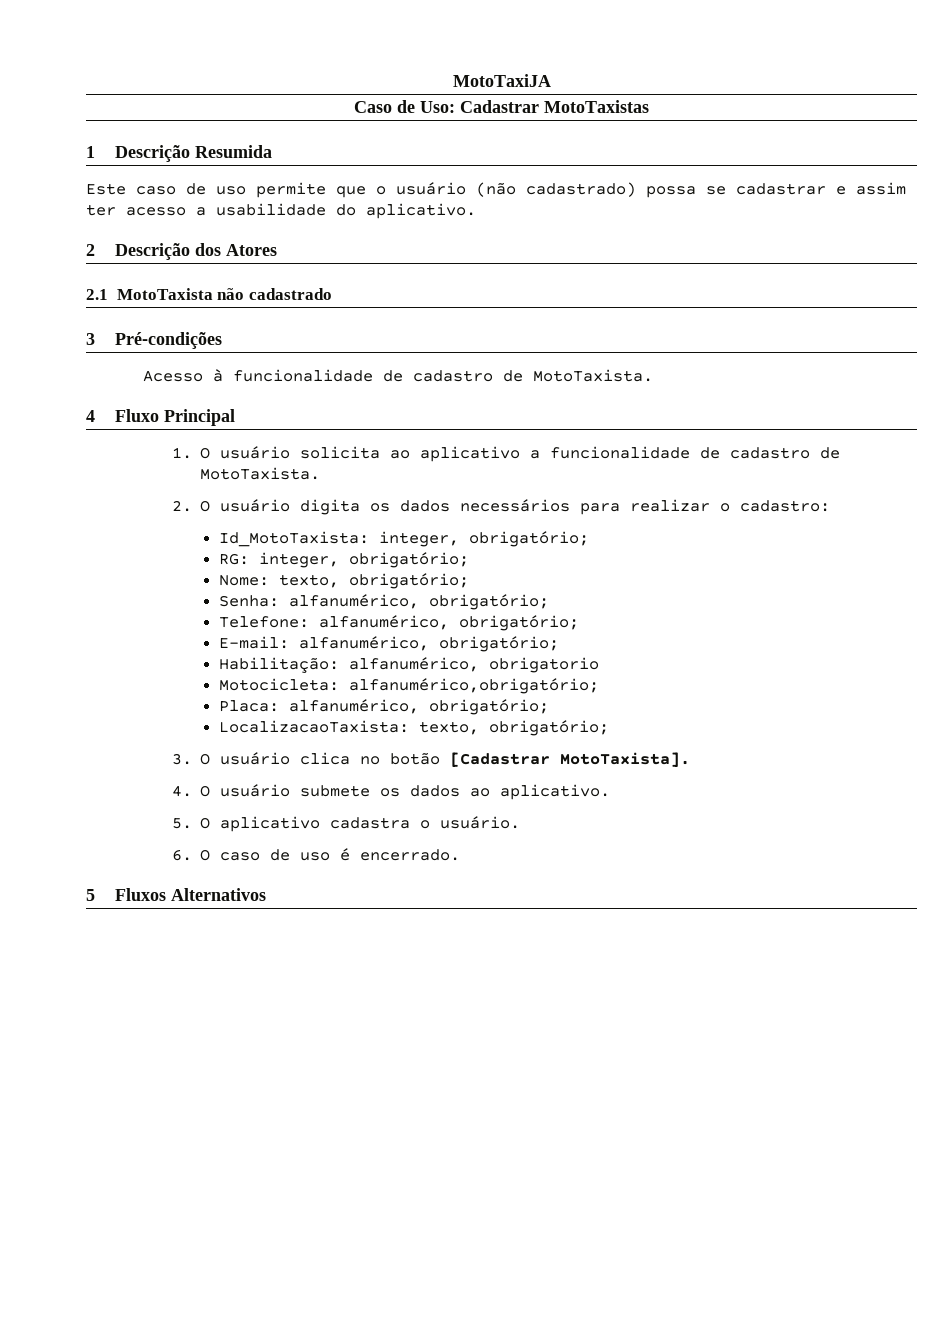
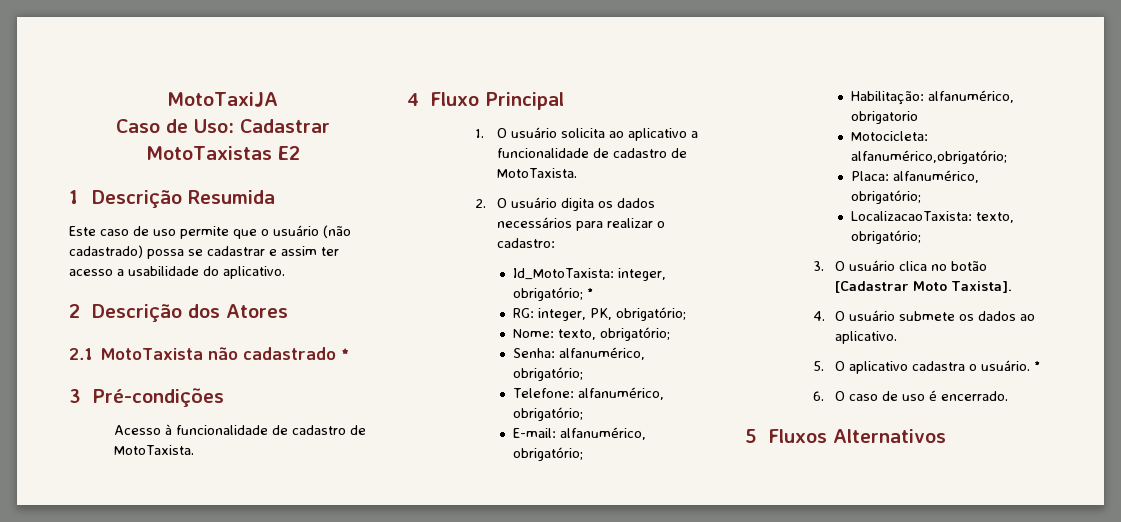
(649, 106) none -> [277,146,300,160] E2
(332, 294) none -> [341,348,350,360] *
(589, 539) none -> [587,288,594,298] *
(339, 560) none -> [590,308,613,320] PK,
[560,752,691,767] MotoTaxista]. -> [913,281,1013,293] Moto Taxista].
(521, 822) none -> [1034,361,1041,371] *

